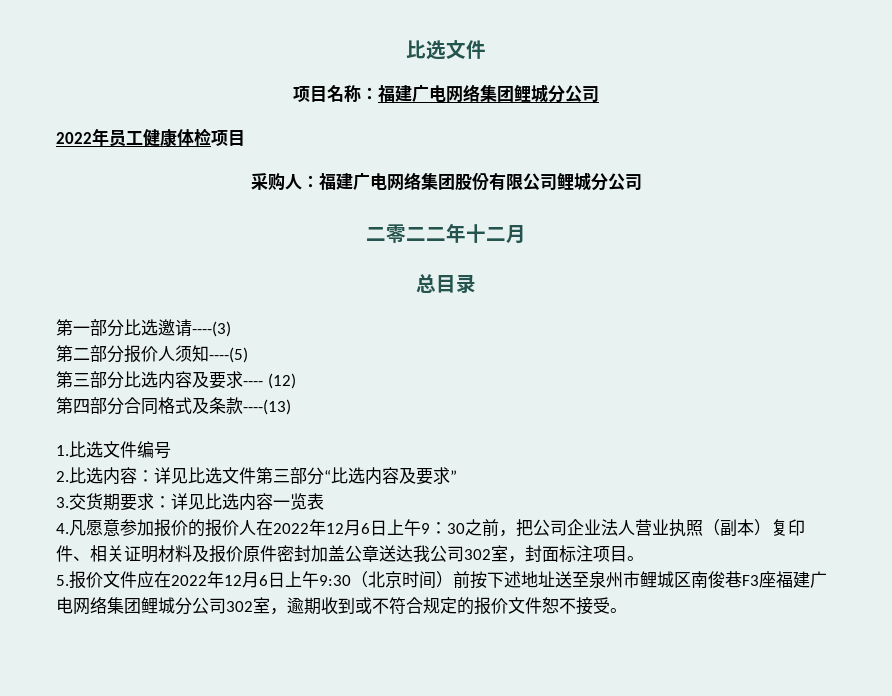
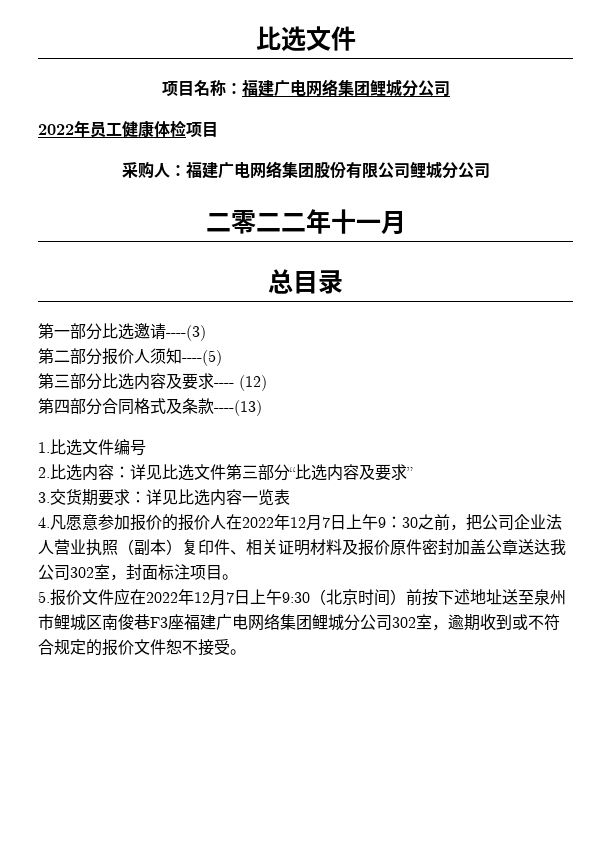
[486,227,506,241] 二 -> [355,219,381,231] 一
[361,523,370,534] 6 -> [322,517,330,528] 7
[259,575,268,586] 6 -> [226,592,234,603] 7

